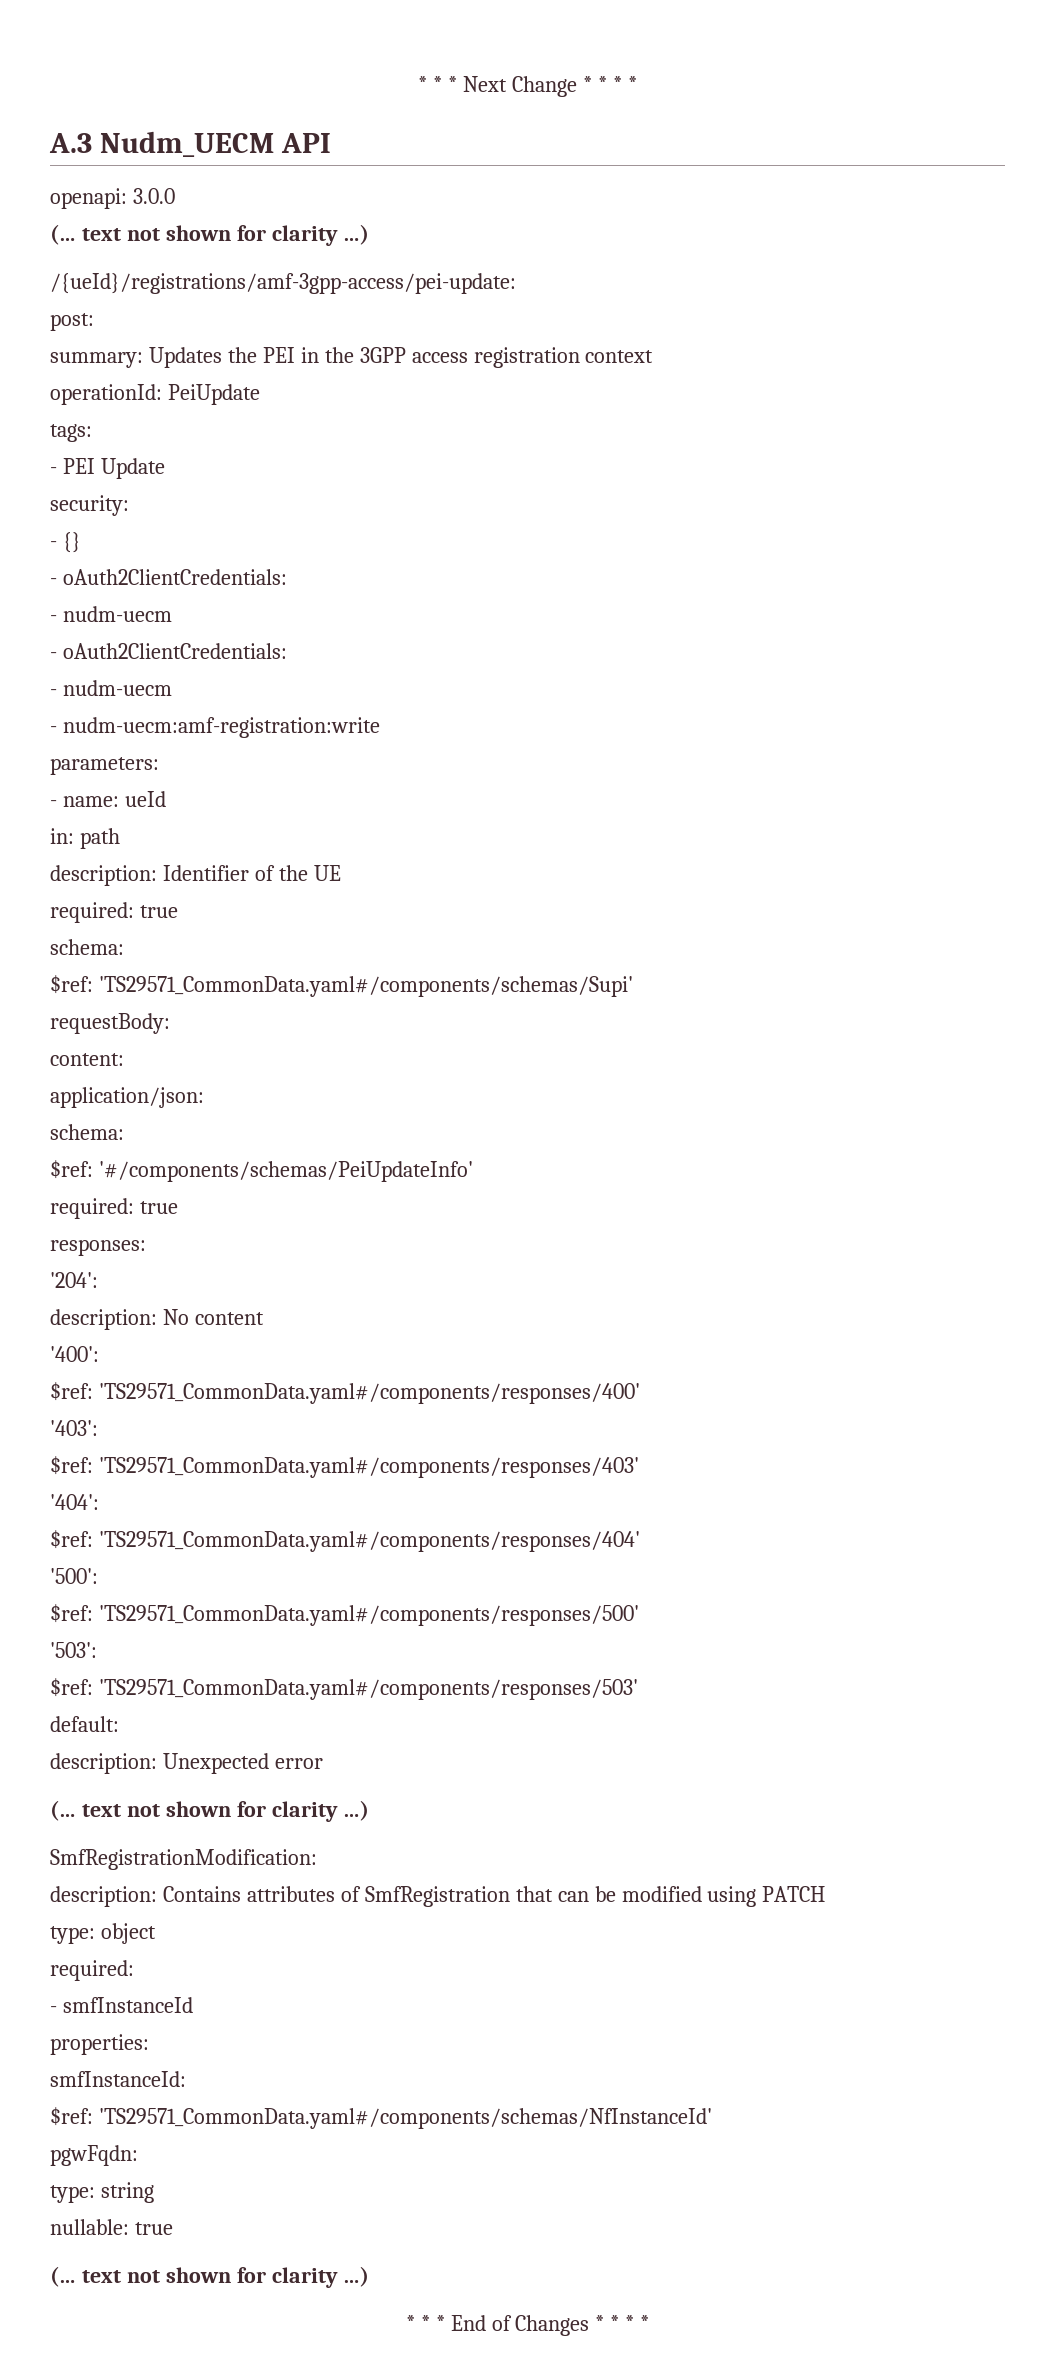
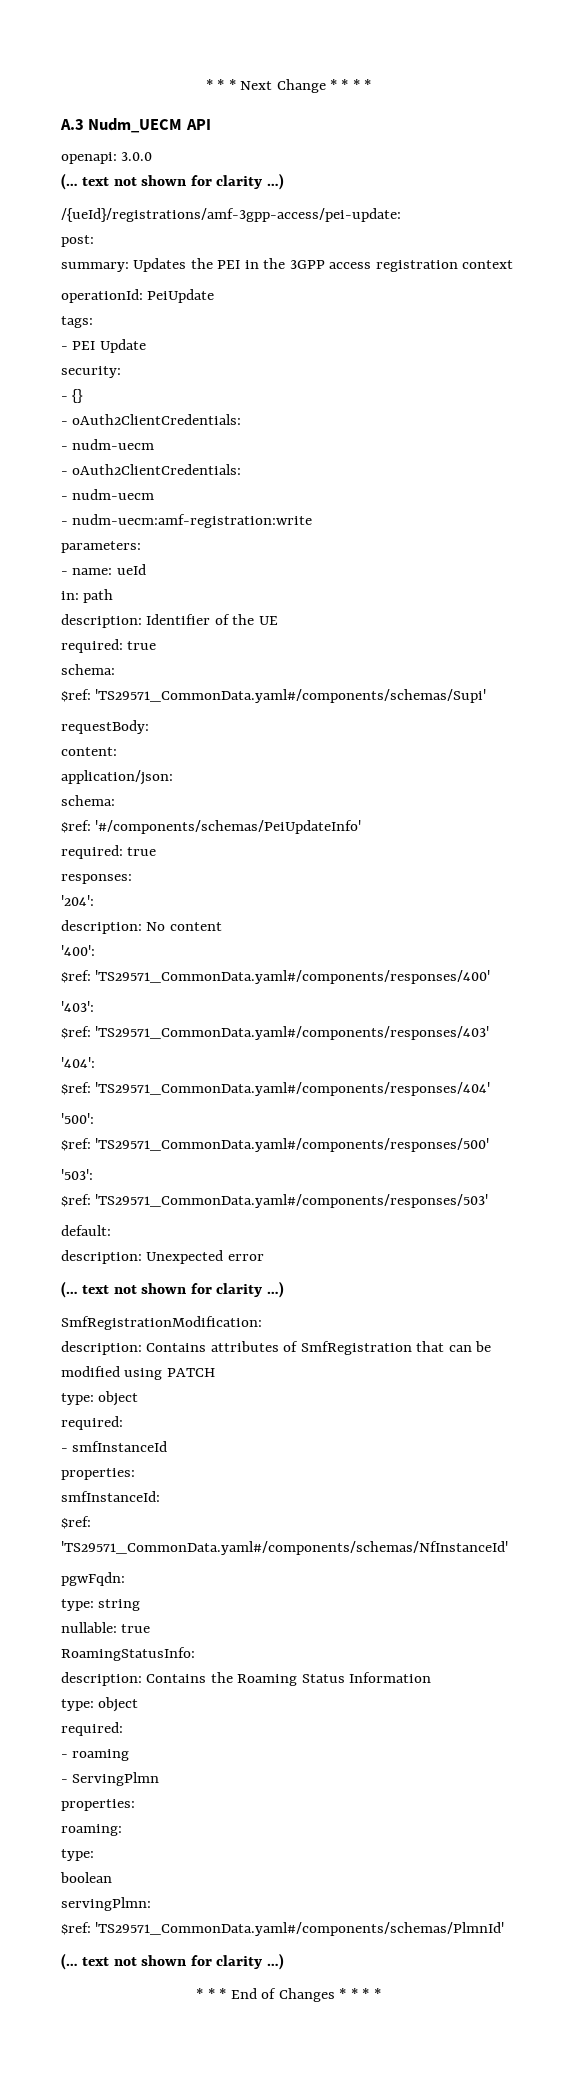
(173, 2228) none -> [61,1647,195,1661] [61,1672,432,1686] [61,1697,139,1712] [61,1722,123,1736] [61,1749,130,1761] [61,1772,160,1786] [61,1799,135,1811] [61,1824,122,1836] [61,1849,94,1861] [60,1872,112,1883] [61,1897,151,1911] [61,1922,505,1936] // RoamingStatusInfo: // description: Contains the Roaming Status Information // type: object // required: // - roaming // - ServingPlmn // properties: // roaming: // type: // boolean // servingPlmn: // $ref: 'TS29571_CommonData.yaml#/components/schemas/PlmnId'

